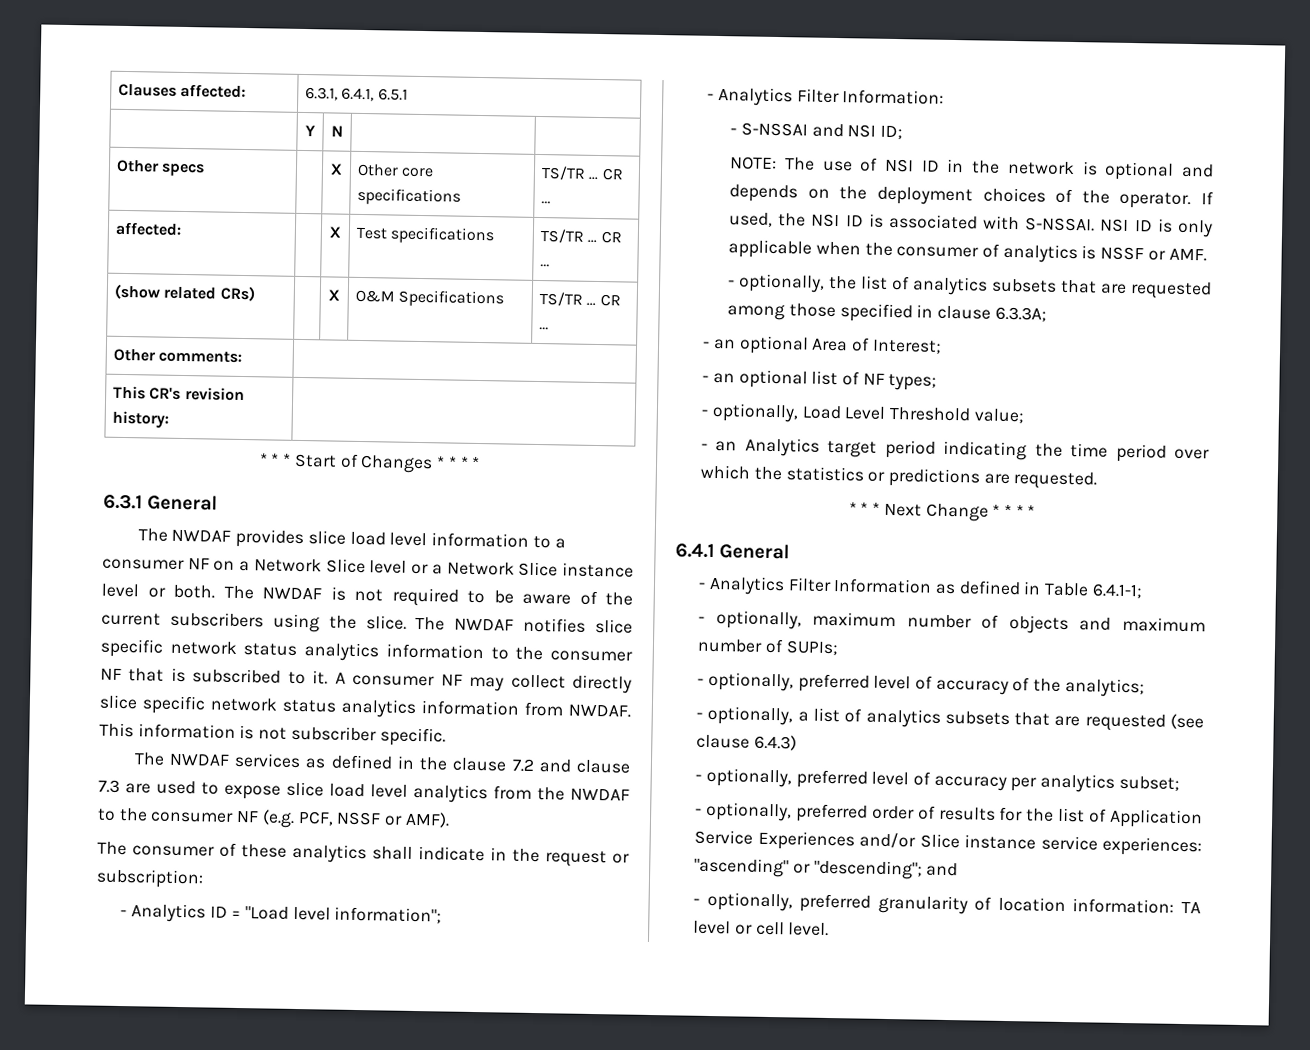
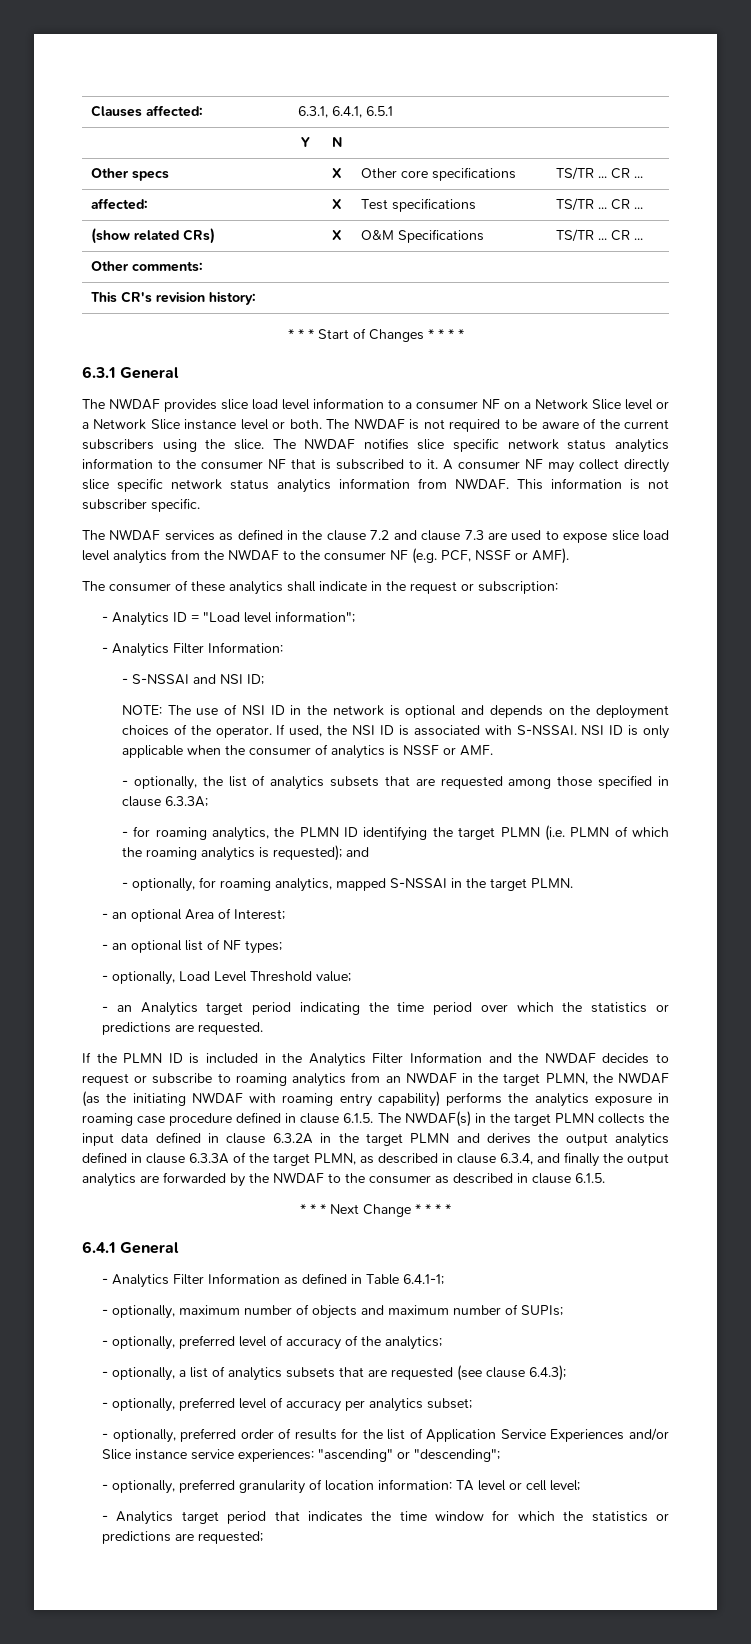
(1047, 314) none -> [121,825,669,841] [121,845,369,861] [121,877,573,892] // - for roaming analytics, the PLMN ID identifying the target PLMN (i.e. PLMN of which the roaming analytics is requested); and // - optionally, for roaming analytics, mapped S-NSSAI in the target PLMN.
(1098, 480) none -> [82,1052,670,1067] [82,1072,670,1087] [82,1091,669,1107] [82,1111,669,1127] [82,1132,669,1147] [82,1152,669,1167] [82,1172,605,1187] // If the PLMN ID is included in the Analytics Filter Information and the NWDAF decides to request or subscribe to roaming analytics from an NWDAF in the target PLMN, the NWDAF (as the initiating NWDAF with roaming entry capability) performs the analytics exposure in roaming case procedure defined in clause 6.1.5. The NWDAF(s) in the target PLMN collects the input data defined in clause 6.3.2A in the target PLMN and derives the output analytics defined in clause 6.3.3A of the target PLMN, as described in clause 6.3.4, and finally the output analytics are forwarded by the NWDAF to the consumer as described in clause 6.1.5.
[753,734,797,751] 6.4.3) -> [528,1365,566,1381] 6.4.3);
[926,862,959,877] and -> (500, 1455) none
[788,922,830,937] level. -> [549,1480,580,1491] [101,1510,669,1525] [101,1531,263,1544] level; // - Analytics target period that indicates the time window for which the statistics or predictions are requested;

